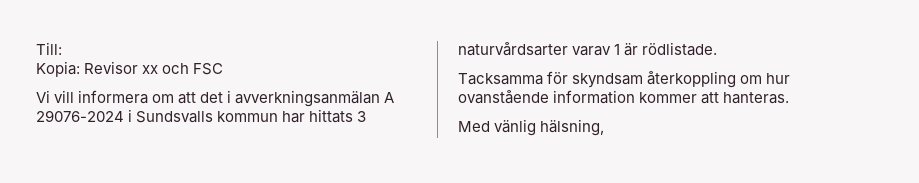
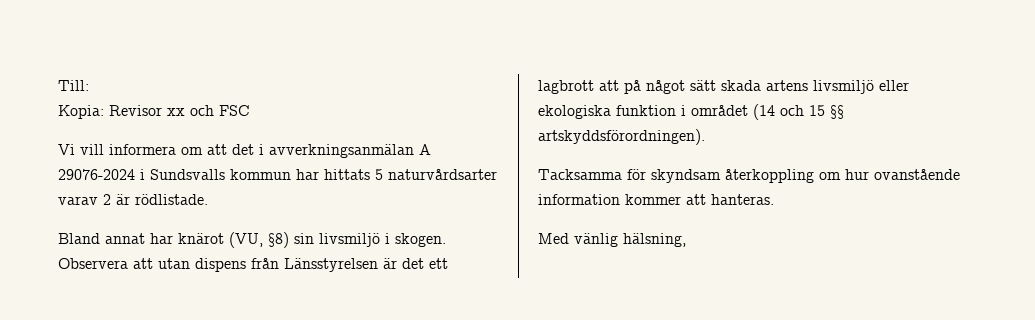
[357,111,367,122] 3 -> [375,169,383,180] 5
[614,44,621,55] 1 -> [103,194,111,205] 2
(718, 49) none -> [58,232,446,248] [58,258,448,272] [538,80,909,94] [538,104,844,120] [538,129,705,145] // Bland annat har knärot (VU, §8) sin livsmiljö i skogen. Observera att utan dispens från Länsstyrelsen är det ett lagbrott att på något sätt skada artens livsmiljö eller ekologiska funktion i området (14 och 15 §§ artskyddsförordningen).

